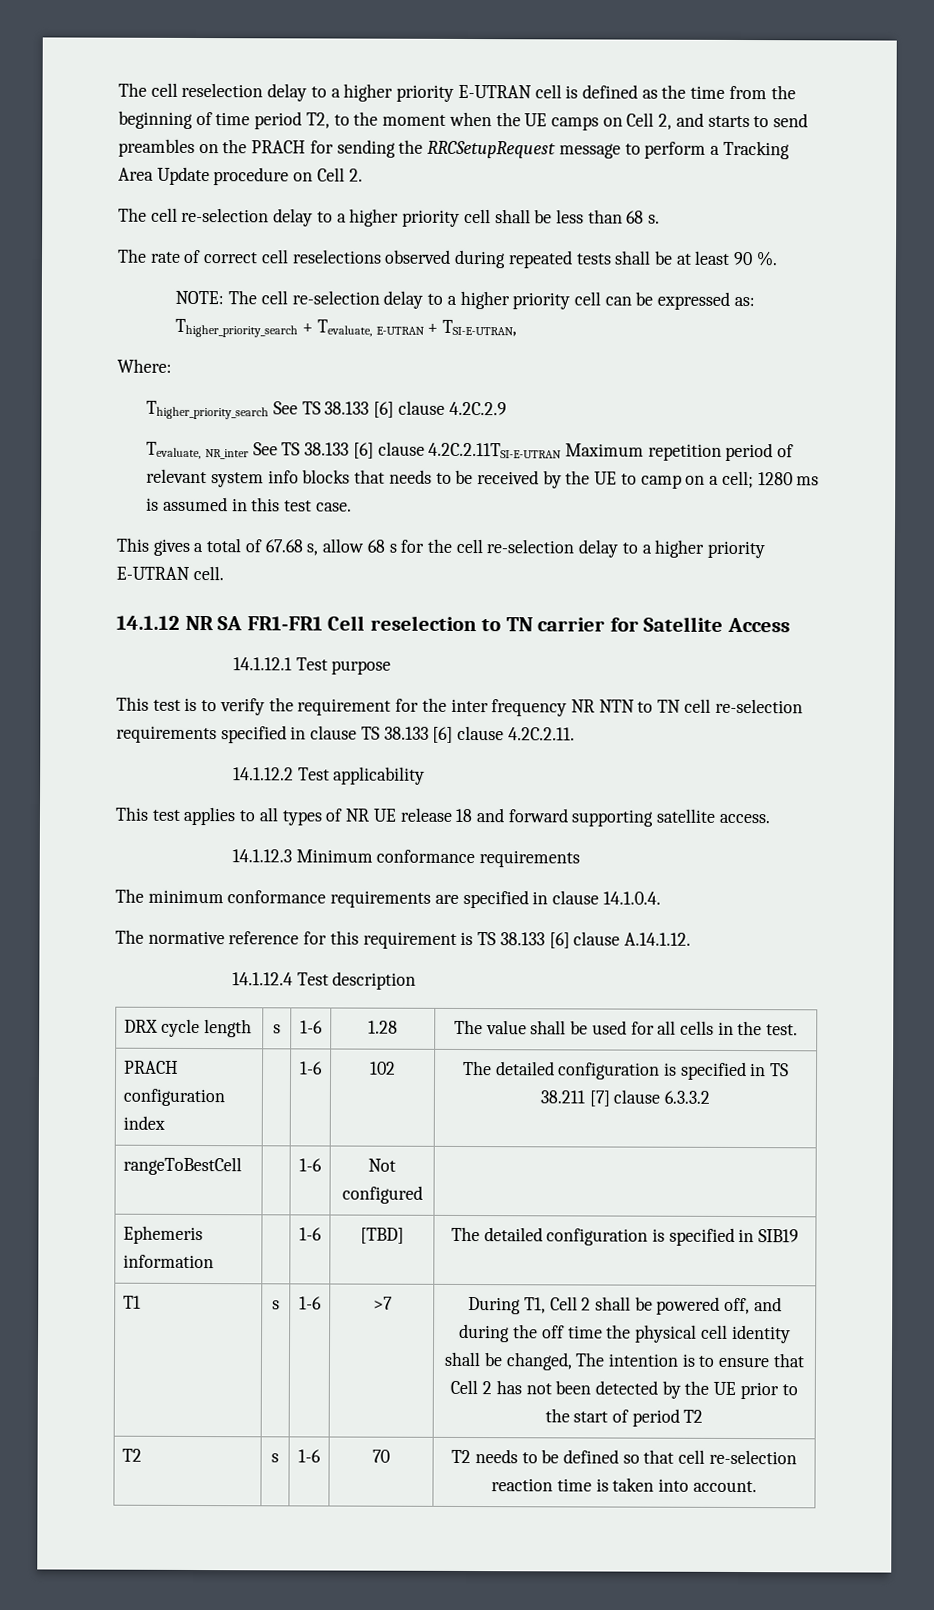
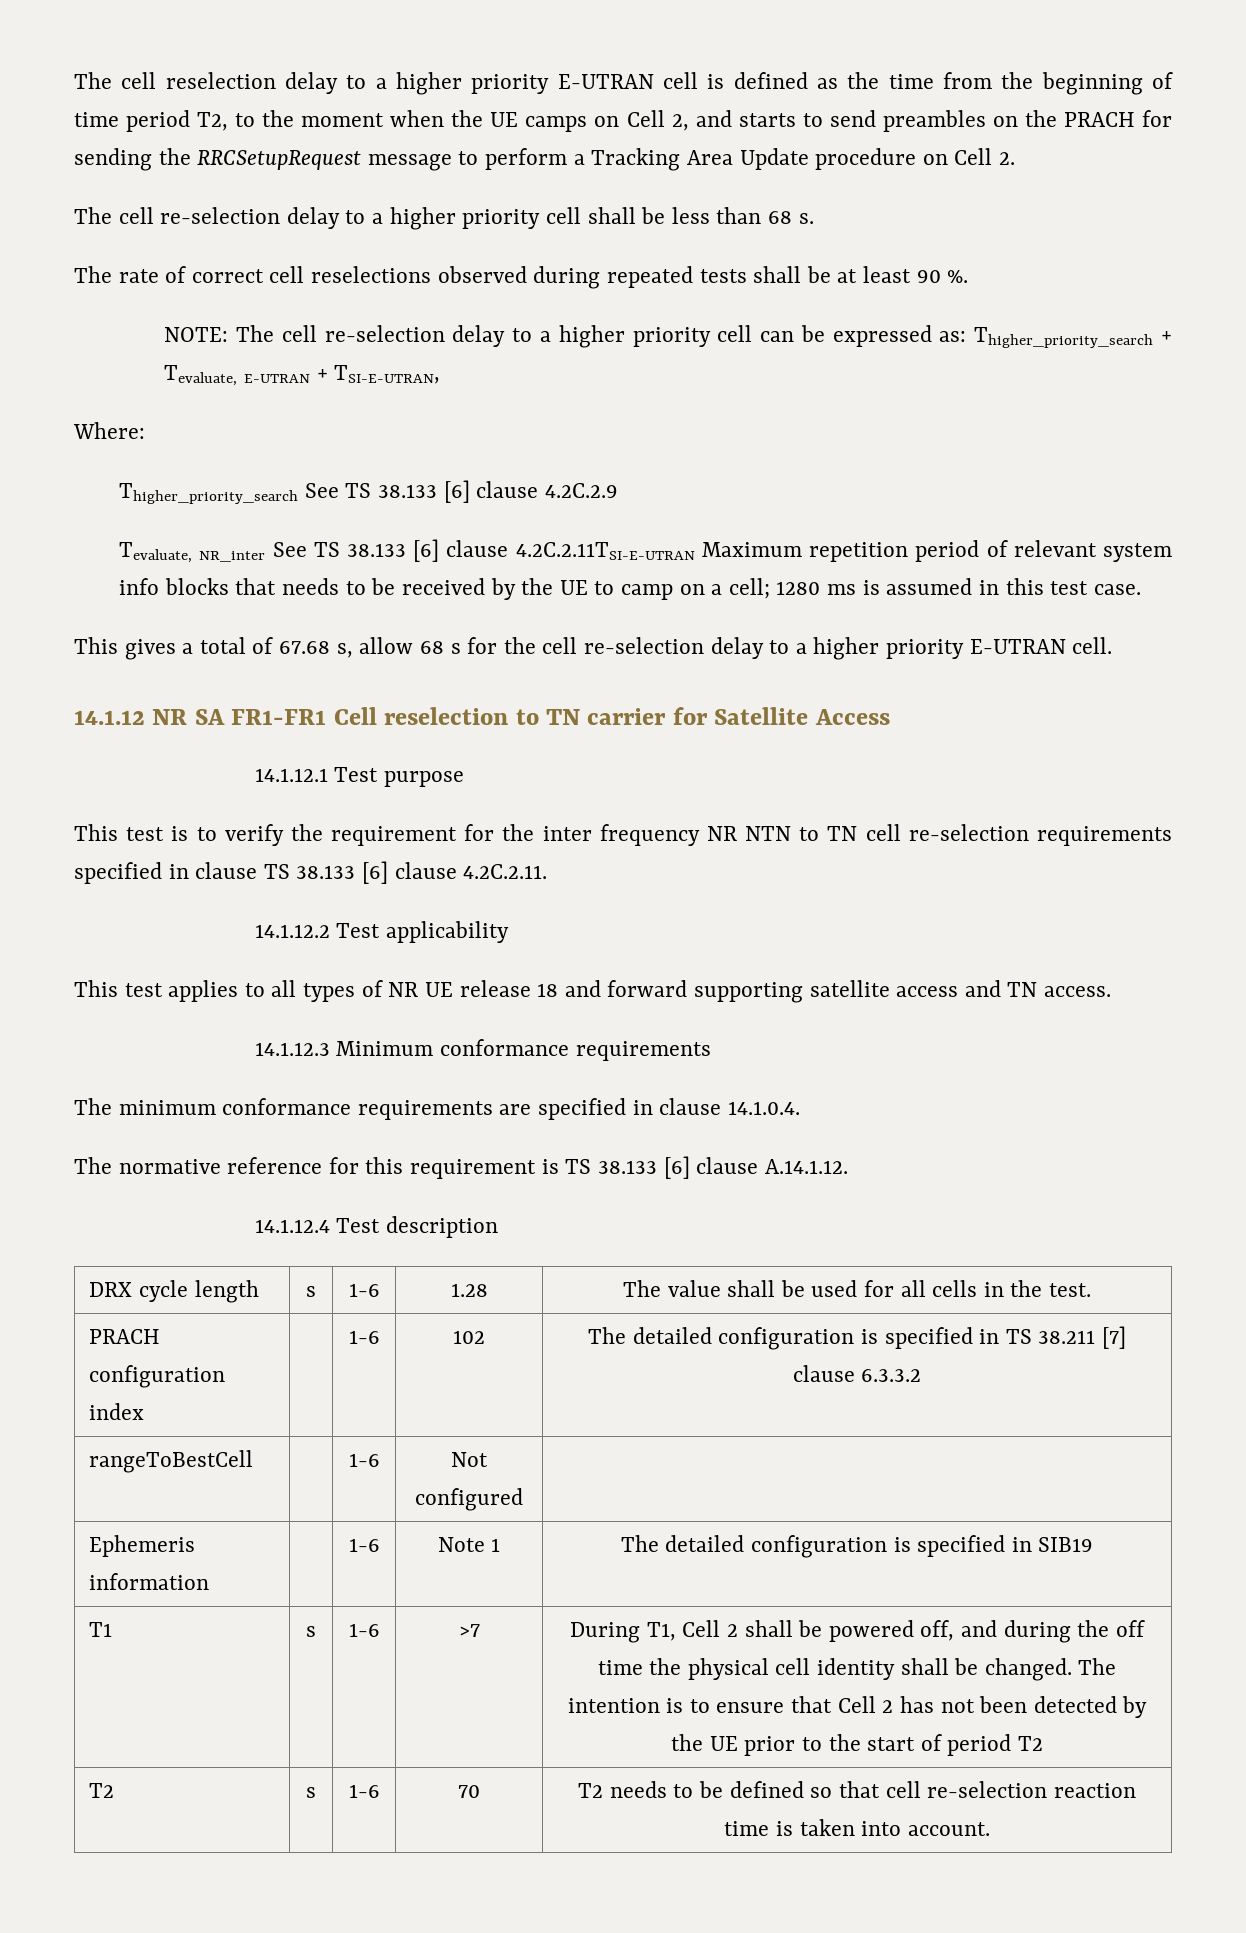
(716, 815) none -> [896,980,1038,997] access and TN
[360,1227,404,1244] [TBD] -> [437,1537,501,1552] Note 1
[505,1352,572,1371] changed, -> [984,1658,1072,1681] changed.

